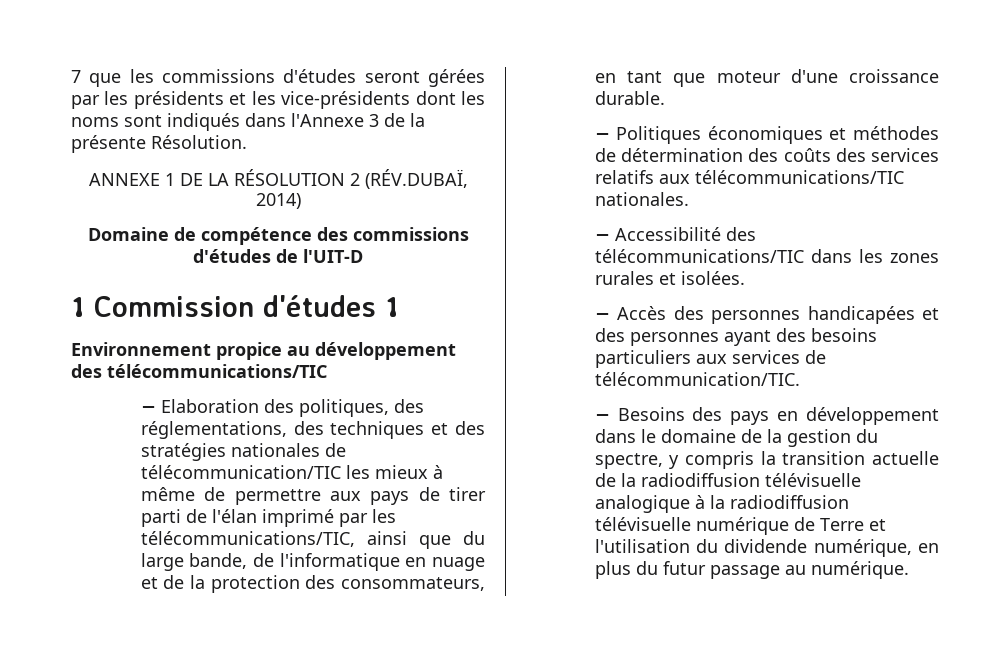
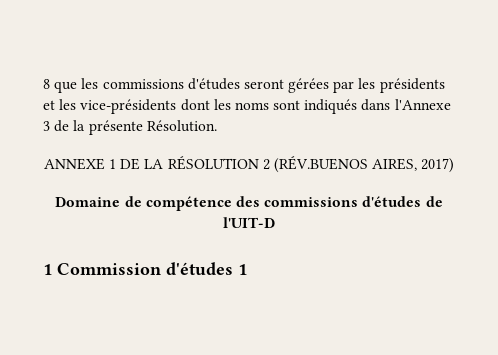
[71,70,81,83] 7 -> [43,79,50,89] 8
[364,169,468,189] [255,193,301,209] (RÉV.DUBAÏ, 2014) -> [273,156,455,173] (RÉV.BUENOS AIRES, 2017)
[71,342,456,360] [71,364,327,378] [140,399,424,417] [140,421,485,439] [140,443,346,461] [140,465,443,479] [140,487,486,505] [140,509,396,527] [140,531,485,549] [140,553,485,571] [140,575,485,593] [594,69,939,87] [594,91,665,105] [594,126,939,144] [594,148,939,162] [594,170,904,184] [594,192,689,206] [594,227,756,241] [594,249,939,263] [594,271,745,285] [594,306,939,324] [594,328,877,346] [594,350,826,368] [594,372,800,386] [594,407,939,425] [594,429,878,447] [594,451,939,469] [594,473,861,487] [594,495,849,513] [594,517,886,535] [594,539,939,557] [594,561,909,579] // Environnement propice au développement des télécommunications/TIC // − Elaboration des politiques, des réglementations, des techniques et des stratégies nationales de télécommunication/TIC les mieux à même de permettre aux pays de tirer parti de l'élan imprimé par les télécommunications/TIC, ainsi que du large bande, de l'informatique en nuage et de la protection des consommateurs, en tant que moteur d'une croissance durable. // − Politiques économiques et méthodes de détermination des coûts des services relatifs aux télécommunications/TIC nationales. // − Accessibilité des télécommunications/TIC dans les zones rurales et isolées. // − Accès des personnes handicapées et des personnes ayant des besoins particuliers aux services de télécommunication/TIC. // − Besoins des pays en développement dans le domaine de la gestion du spectre, y compris la transition actuelle de la radiodiffusion télévisuelle analogique à la radiodiffusion télévisuelle numérique de Terre et l'utilisation du dividende numérique, en plus du futur passage au numérique. -> (247, 269) none

